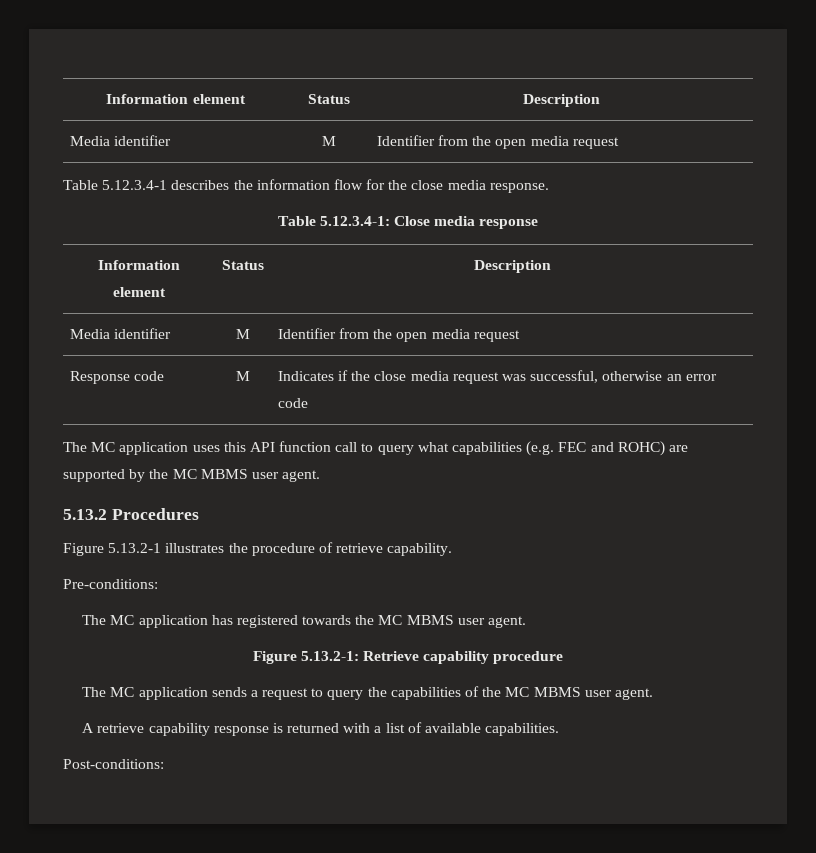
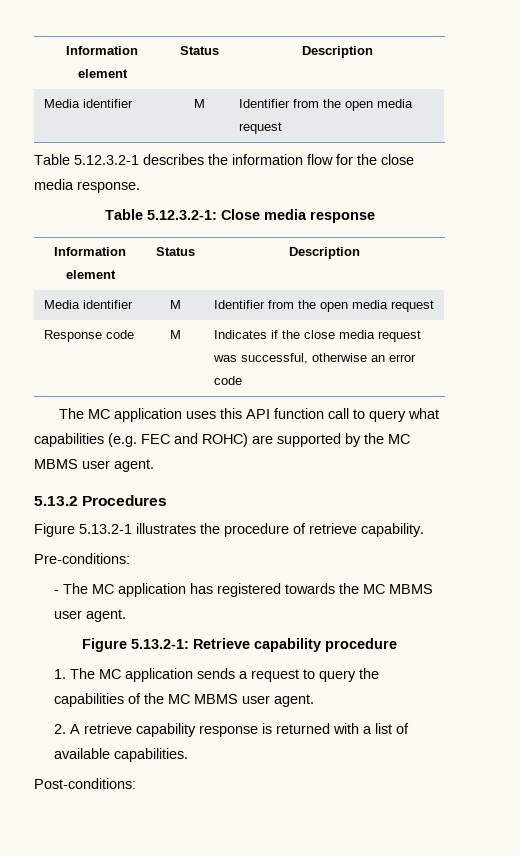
[102,180,168,190] 5.12.3.4-1 -> [74,155,139,165] 5.12.3.2-1
[319,216,390,226] 5.12.3.4-1: -> [146,210,217,220] 5.12.3.2-1:
(158, 584) none -> [53,590,59,594] -
(564, 657) none -> [53,669,66,679] 1.
(653, 694) none -> [53,724,66,734] 2.

